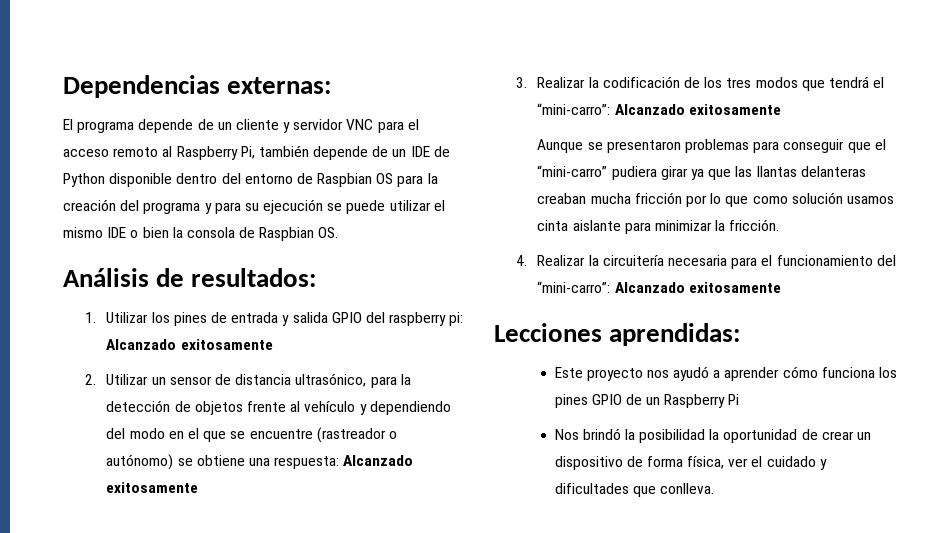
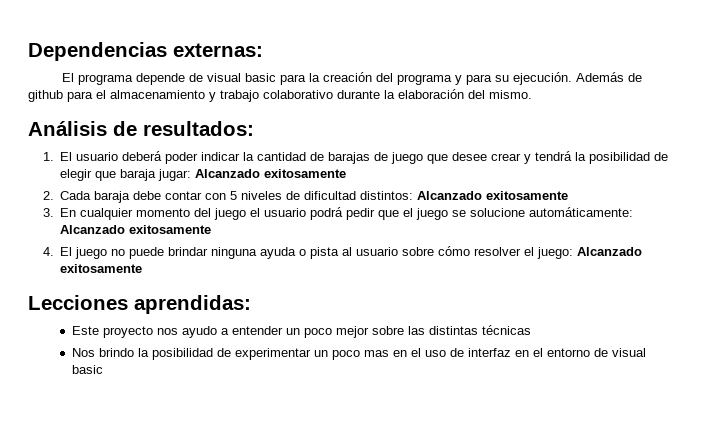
[217,119,419,133] [63,145,450,160] [63,173,394,187] un cliente y servidor VNC para el acceso remoto al Raspberry Pi, también depende de un IDE de Python disponible dentro del entorno de Raspbian OS -> [206,73,276,82] visual basic
[263,199,445,214] [63,227,339,241] [63,268,317,287] [84,312,464,326] [106,339,273,350] [84,373,411,388] [106,400,451,415] [106,427,397,443] [106,454,414,470] [106,482,199,493] [515,76,885,91] [537,103,781,115] [537,139,886,153] [537,165,866,180] [537,192,894,207] [537,219,780,234] [515,255,896,269] [537,281,611,293] ejecución se puede utilizar el mismo IDE o bien la consola de Raspbian OS. // Análisis de resultados: // 1. Utilizar los pines de entrada y salida GPIO del raspberry pi: Alcanzado exitosamente // 2. Utilizar un sensor de distancia ultrasónico, para la detección de objetos frente al vehículo y dependiendo del modo en el que se encuentre (rastreador o autónomo) se obtiene una respuesta: Alcanzado exitosamente // 3. Realizar la codificación de los tres modos que tendrá el “mini-carro”: Alcanzado exitosamente // Aunque se presentaron problemas para conseguir que el “mini-carro” pudiera girar ya que las llantas delanteras creaban mucha fricción por lo que como solución usamos cinta aislante para minimizar la fricción. // 4. Realizar la circuitería necesaria para el funcionamiento del “mini-carro”: -> [512,72,642,85] [28,89,532,102] [28,121,254,136] [42,151,669,164] [60,169,347,181] [42,191,569,203] [42,207,634,220] [60,225,212,234] [42,246,574,259] ejecución. Además de github para el almacenamiento y trabajo colaborativo durante la elaboración del mismo. // Análisis de resultados: // 1. El usuario deberá poder indicar la cantidad de barajas de juego que desee crear y tendrá la posibilidad de elegir que baraja jugar: Alcanzado exitosamente // 2. Cada baraja debe contar con 5 niveles de dificultad distintos: Alcanzado exitosamente // 3. En cualquier momento del juego el usuario podrá pedir que el juego se solucione automáticamente: Alcanzado exitosamente // 4. El juego no puede brindar ninguna ayuda o pista al usuario sobre cómo resolver el juego:
[673,366,897,381] [554,394,740,408] ayudó a aprender cómo funciona los pines GPIO de un Raspberry Pi -> [182,325,532,338] ayudo a entender un poco mejor sobre las distintas técnicas
[582,428,871,443] [554,456,827,470] [554,483,714,497] brindó la posibilidad la oportunidad de crear un dispositivo de forma física, ver el cuidado y dificultades que conlleva. -> [99,348,647,360] [72,365,104,374] brindo la posibilidad de experimentar un poco mas en el uso de interfaz en el entorno de visual basic

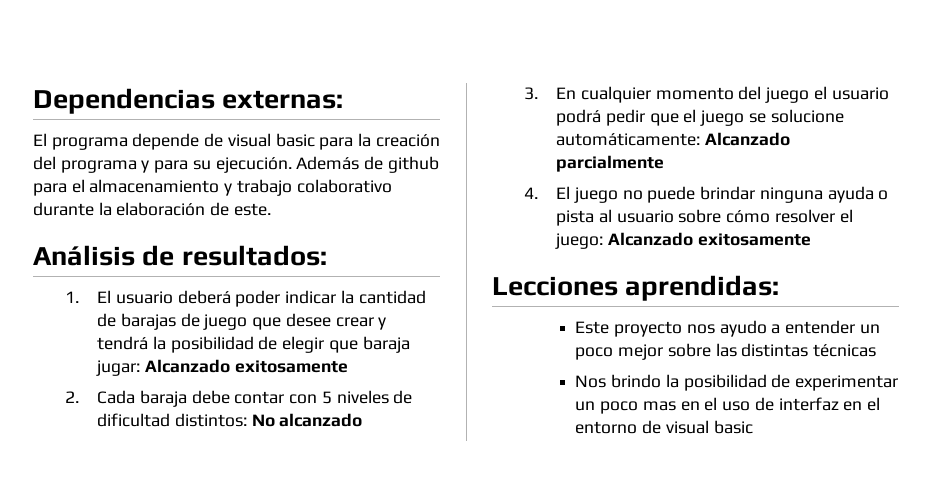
[468,90,532,99] del mismo. -> [210,202,271,216] de este.
[417,191,569,200] Alcanzado exitosamente -> [251,413,363,427] No alcanzado
[129,225,212,234] exitosamente -> [556,155,665,172] parcialmente

